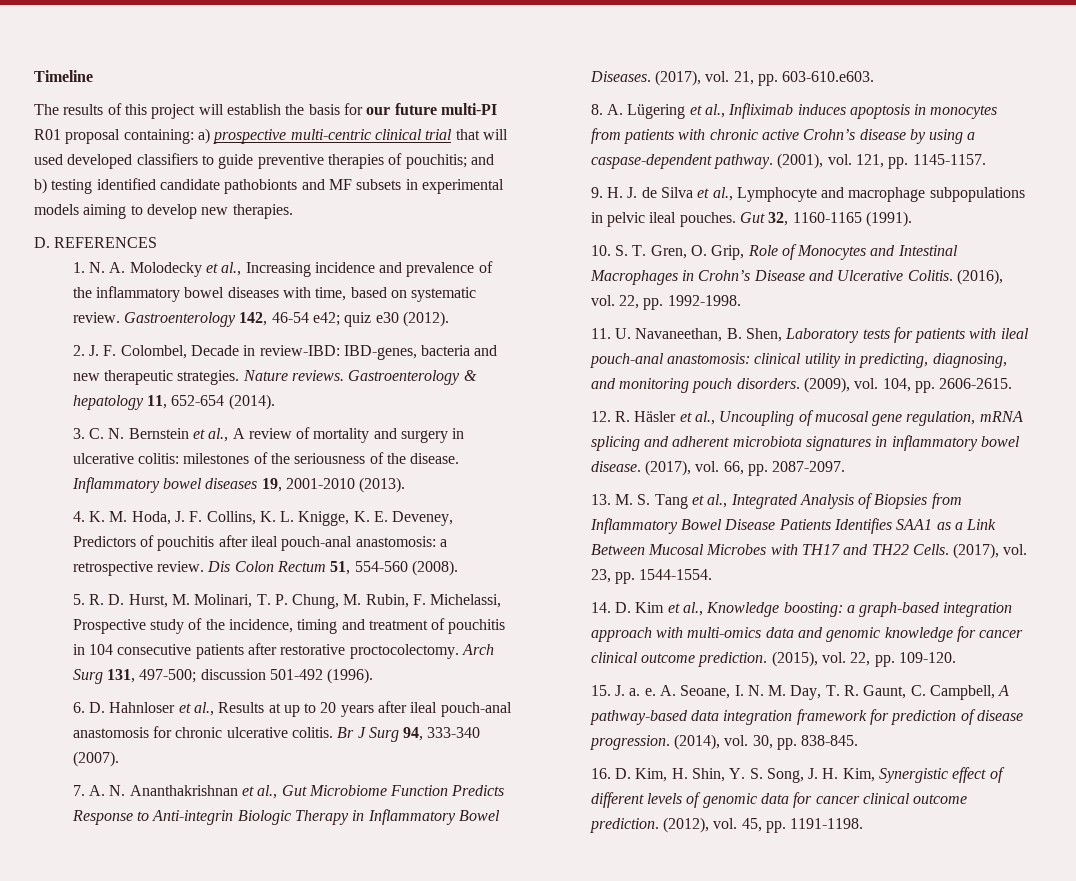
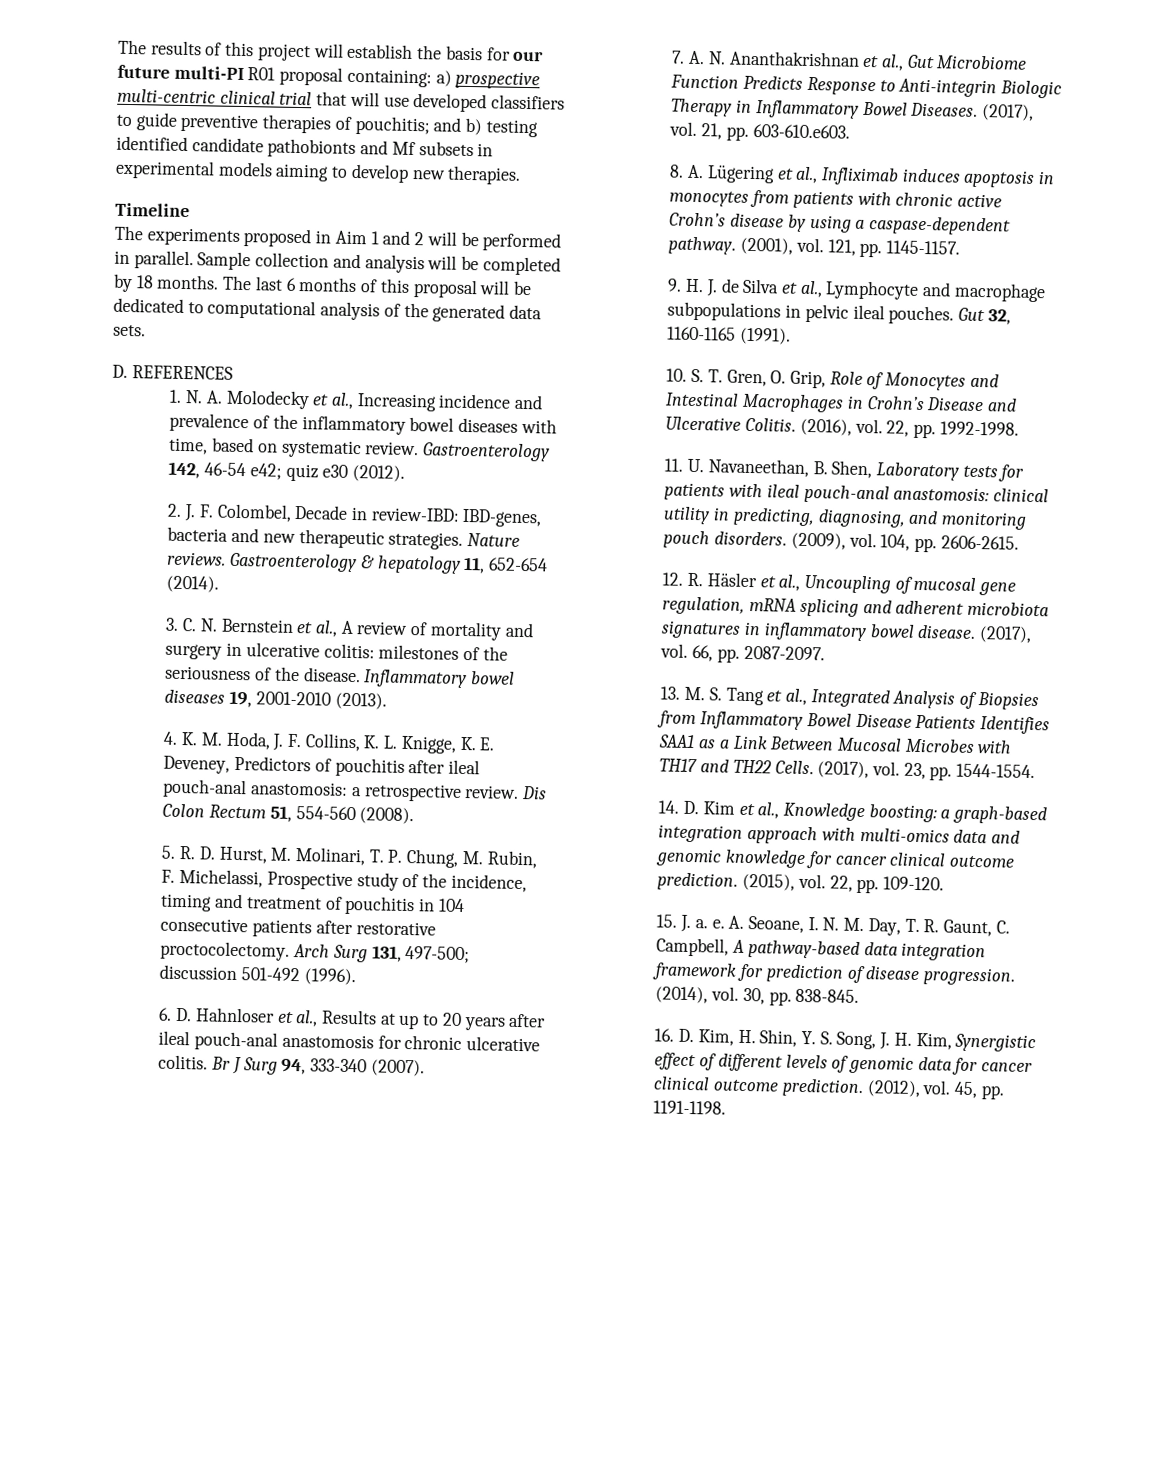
[34,70,93,82] Timeline // -> (118, 47) none
[34,154,63,165] used -> [383,96,410,107] use
[328,179,352,190] MF -> [391,141,416,156] Mf
(293, 211) none -> [115,202,190,218] [114,225,562,252] [114,250,561,276] [113,273,532,299] [113,297,543,323] [113,324,146,337] // Timeline // The experiments proposed in Aim 1 and 2 will be performed in parallel. Sample collection and analysis will be completed by 18 months. The last 6 months of this proposal will be dedicated to computational analysis of the generated data sets.

